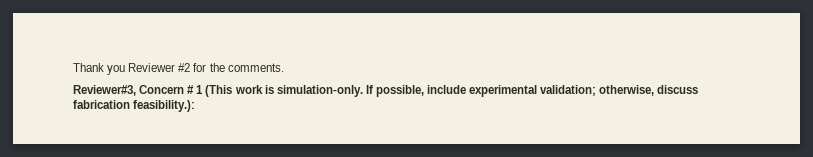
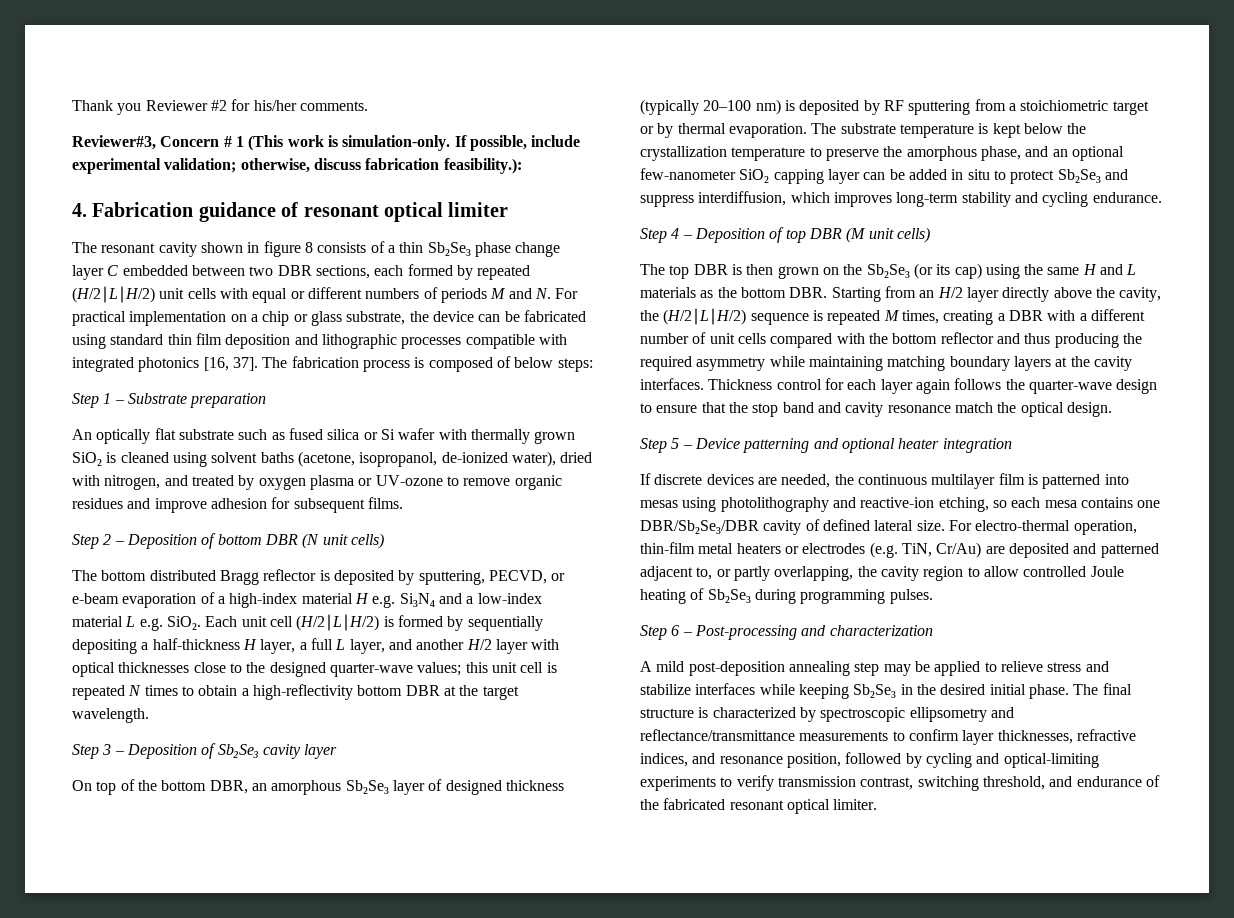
[209,63,225,72] the -> [253,100,297,111] his/her
(196, 106) none -> [72,202,509,222] [72,241,561,257] [72,264,531,280] [72,286,579,303] [72,310,586,326] [72,333,567,349] [72,356,593,372] [72,393,267,408] [72,428,576,444] [72,451,593,467] [72,475,562,490] [72,497,403,513] [72,533,384,549] [72,569,566,585] [72,592,542,608] [72,614,543,631] [72,638,560,654] [72,662,557,677] [72,684,519,700] [72,708,149,723] [72,743,338,759] [72,779,564,795] [640,99,1149,115] [640,123,1087,138] [640,146,1124,161] [640,168,1128,184] [640,191,1162,207] [640,227,930,243] [640,263,1137,279] [640,286,1162,302] [640,308,1145,325] [640,332,1142,348] [640,356,1132,371] [640,378,1158,394] [640,402,1112,417] [640,438,1012,453] [640,473,1129,489] [640,497,1161,512] [640,519,1137,535] [640,542,1159,558] [640,566,1124,581] [640,588,933,604] [640,625,933,640] [640,661,1109,676] [640,683,1132,699] [640,707,1014,722] [640,729,1136,745] [640,752,1099,768] [640,775,1160,791] [640,798,878,814] // 4. Fabrication guidance of resonant optical limiter // The resonant cavity shown in figure 8 consists of a thin Sb₂Se₃ phase change layer C embedded between two DBR sections, each formed by repeated (H/2∣L∣H/2) unit cells with equal or different numbers of periods M and N. For practical implementation on a chip or glass substrate, the device can be fabricated using standard thin film deposition and lithographic processes compatible with integrated photonics [16, 37]. The fabrication process is composed of below steps: // Step 1 – Substrate preparation // An optically flat substrate such as fused silica or Si wafer with thermally grown SiO₂ is cleaned using solvent baths (acetone, isopropanol, de‑ionized water), dried with nitrogen, and treated by oxygen plasma or UV‑ozone to remove organic residues and improve adhesion for subsequent films. // Step 2 – Deposition of bottom DBR (N unit cells) // The bottom distributed Bragg reflector is deposited by sputtering, PECVD, or e‑beam evaporation of a high‑index material H e.g. Si₃N₄ and a low‑index material L e.g. SiO₂. Each unit cell (H/2∣L∣H/2) is formed by sequentially depositing a half‑thickness H layer, a full L layer, and another H/2 layer with optical thicknesses close to the designed quarter‑wave values; this unit cell is repeated N times to obtain a high‑reflectivity bottom DBR at the target wavelength. // Step 3 – Deposition of Sb₂Se₃ cavity layer // On top of the bottom DBR, an amorphous Sb₂Se₃ layer of designed thickness (typically 20–100 nm) is deposited by RF sputtering from a stoichiometric target or by thermal evaporation. The substrate temperature is kept below the crystallization temperature to preserve the amorphous phase, and an optional few‑nanometer SiO₂ capping layer can be added in situ to protect Sb₂Se₃ and suppress interdiffusion, which improves long‑term stability and cycling endurance. // Step 4 – Deposition of top DBR (M unit cells) // The top DBR is then grown on the Sb₂Se₃ (or its cap) using the same H and L materials as the bottom DBR. Starting from an H/2 layer directly above the cavity, the (H/2∣L∣H/2) sequence is repeated M times, creating a DBR with a different number of unit cells compared with the bottom reflector and thus producing the required asymmetry while maintaining matching boundary layers at the cavity interfaces. Thickness control for each layer again follows the quarter‑wave design to ensure that the stop band and cavity resonance match the optical design. // Step 5 – Device patterning and optional heater integration // If discrete devices are needed, the continuous multilayer film is patterned into mesas using photolithography and reactive‑ion etching, so each mesa contains one DBR/Sb₂Se₃/DBR cavity of defined lateral size. For electro‑thermal operation, thin‑film metal heaters or electrodes (e.g. TiN, Cr/Au) are deposited and patterned adjacent to, or partly overlapping, the cavity region to allow controlled Joule heating of Sb₂Se₃ during programming pulses. // Step 6 – Post‑processing and characterization // A mild post‑deposition annealing step may be applied to relieve stress and stabilize interfaces while keeping Sb₂Se₃ in the desired initial phase. The final structure is characterized by spectroscopic ellipsometry and reflectance/transmittance measurements to confirm layer thicknesses, refractive indices, and resonance position, followed by cycling and optical‑limiting experiments to verify transmission contrast, switching threshold, and endurance of the fabricated resonant optical limiter.

